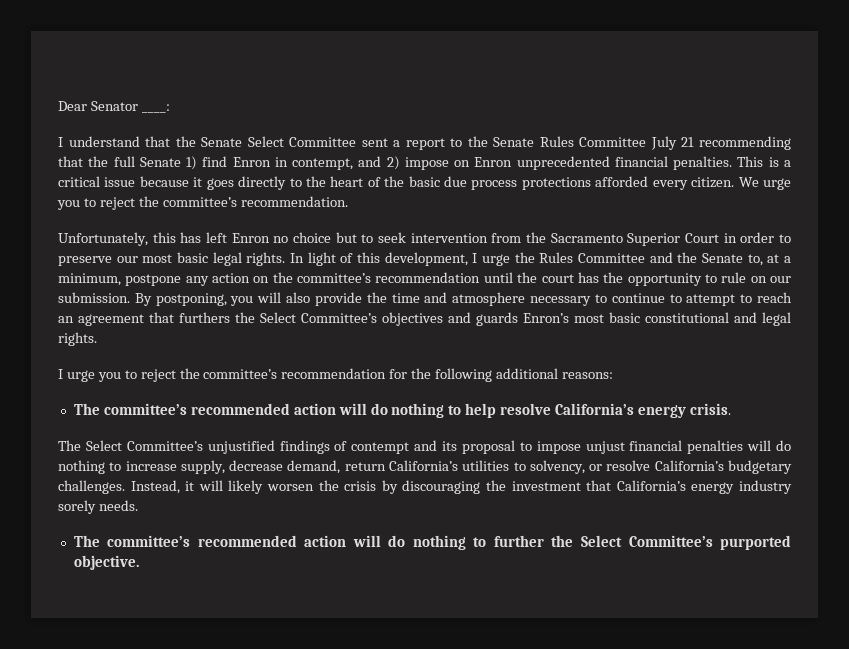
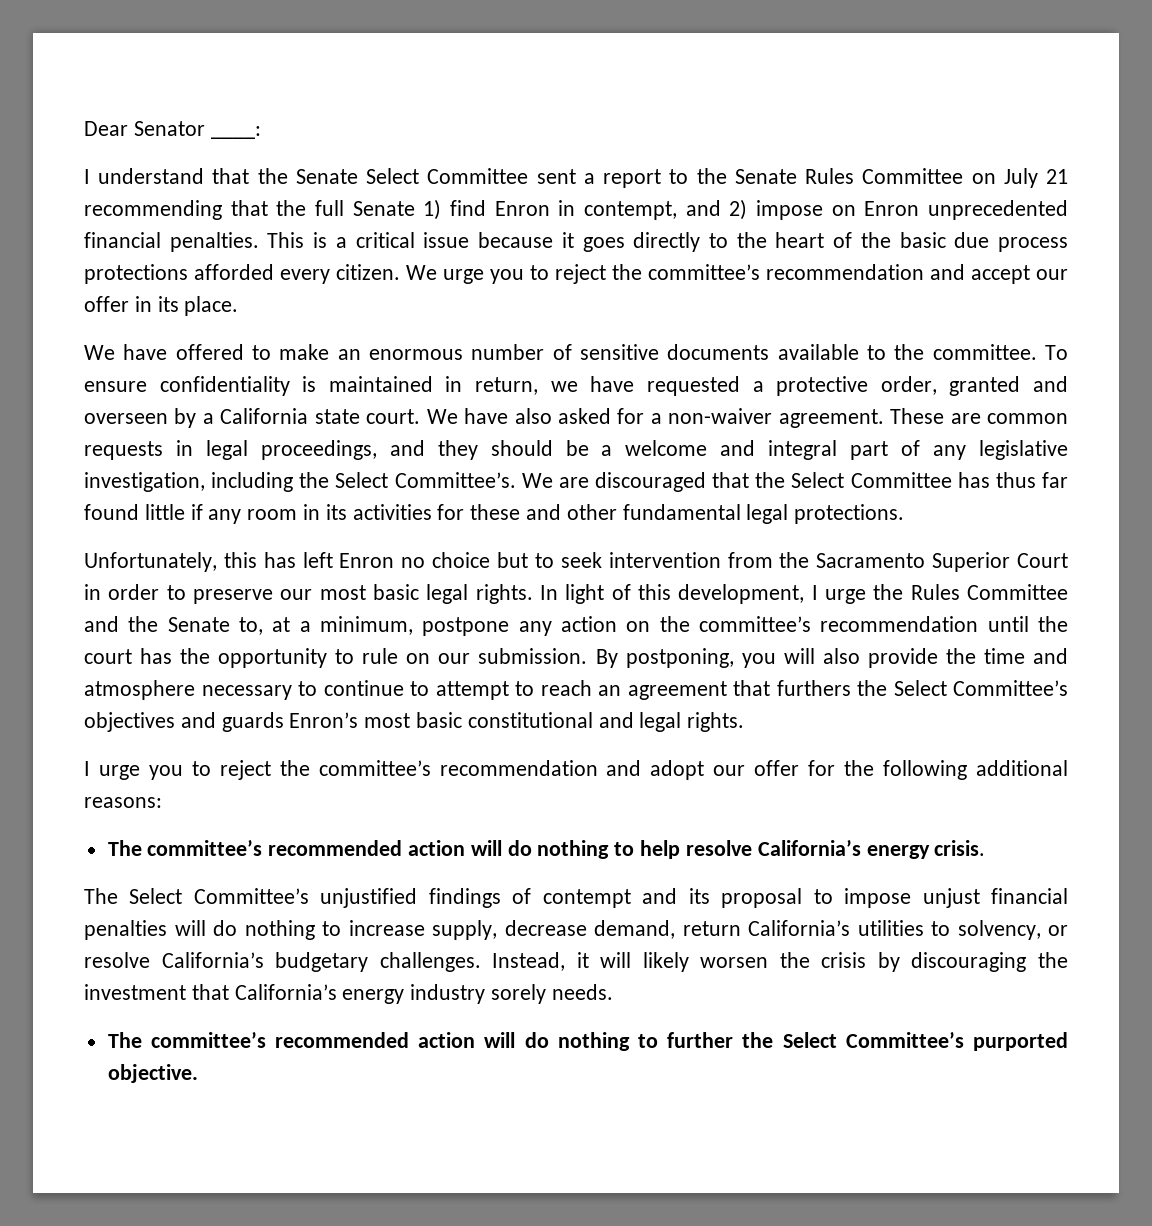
(647, 142) none -> [971,173,996,184] on
[240,196,348,207] recommendation. -> [766,264,1068,284] [84,296,239,316] [84,344,1069,360] [84,376,1069,396] [84,408,1068,428] [84,440,1068,460] [84,472,1068,492] [84,504,905,524] recommendation and accept our offer in its place. // We have offered to make an enormous number of sensitive documents available to the committee. To ensure confidentiality is maintained in return, we have requested a protective order, granted and overseen by a California state court. We have also asked for a non-waiver agreement. These are common requests in legal proceedings, and they should be a welcome and integral part of any legislative investigation, including the Select Committee’s. We are discouraged that the Select Committee has thus far found little if any room in its activities for these and other fundamental legal protections.
(387, 373) none -> [606,760,800,780] and adopt our offer

